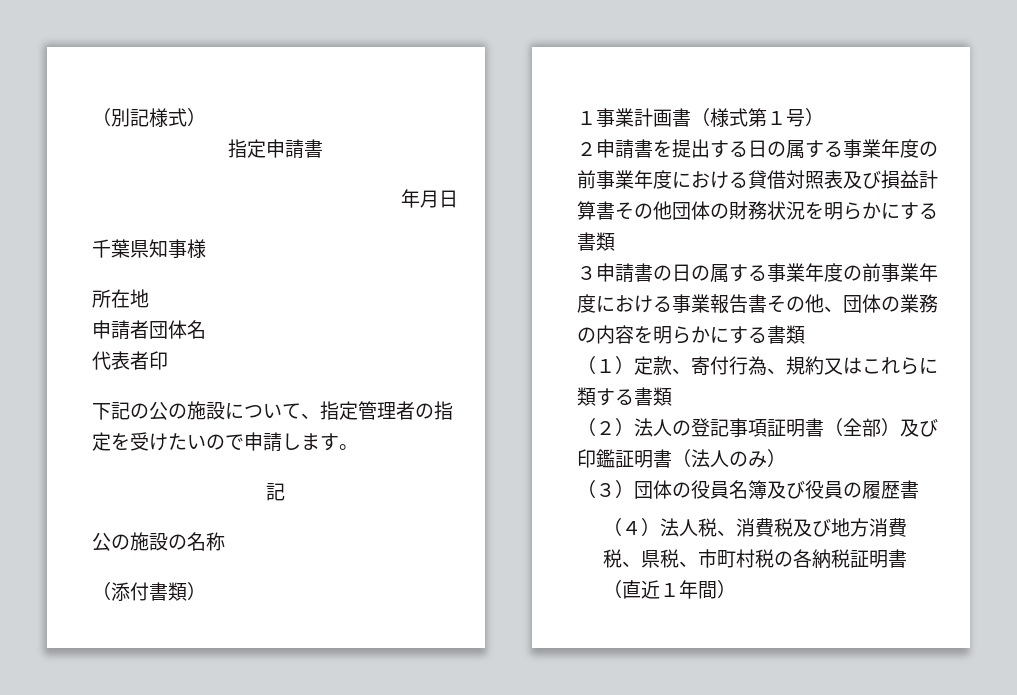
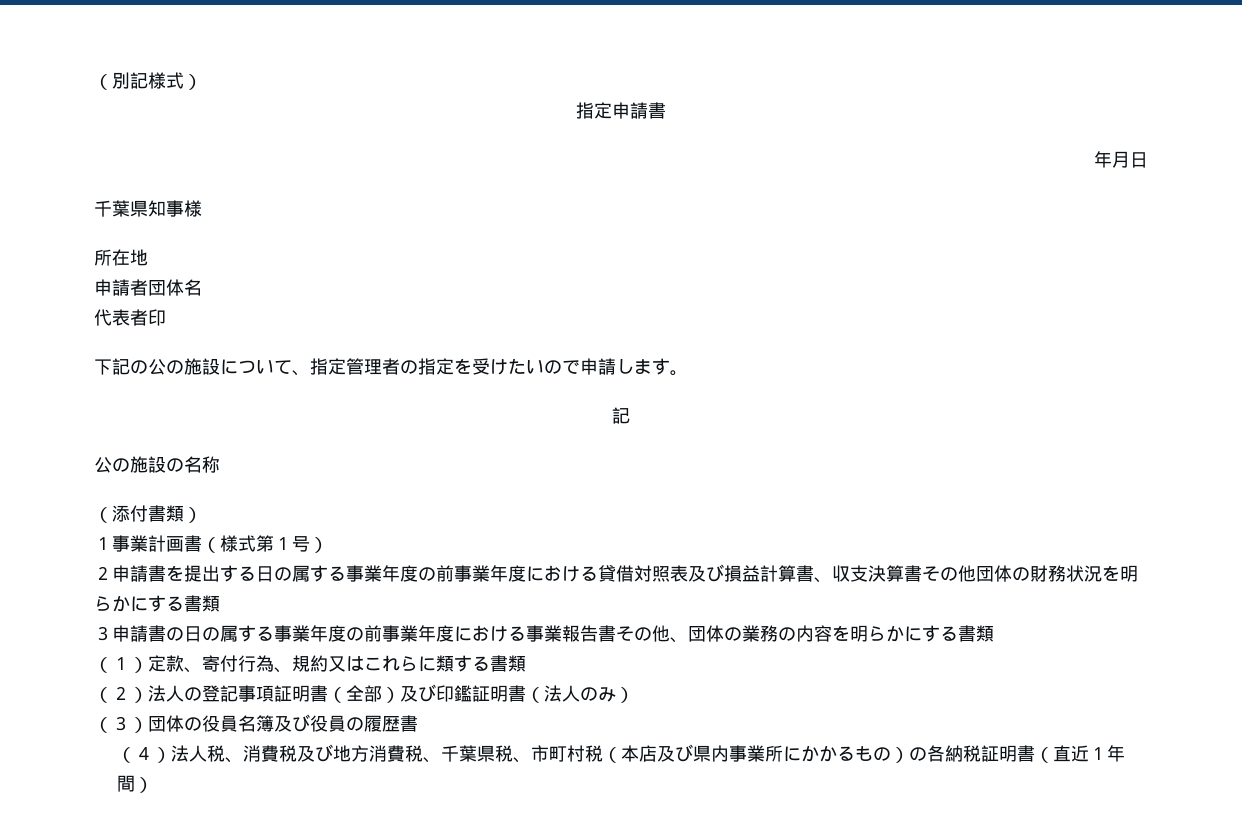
(615, 210) none -> [814,565,922,583] 、収支決算書
(642, 564) none -> [440,745,477,762] 千葉
(775, 558) none -> [602,744,909,763] （本店及び県内事業所にかかるもの）

